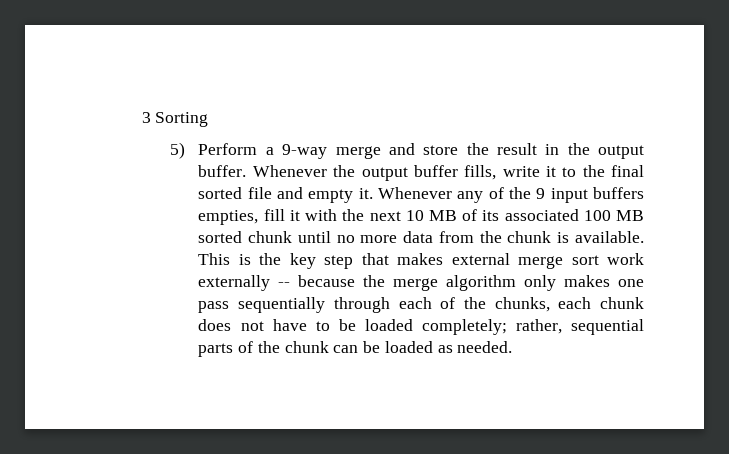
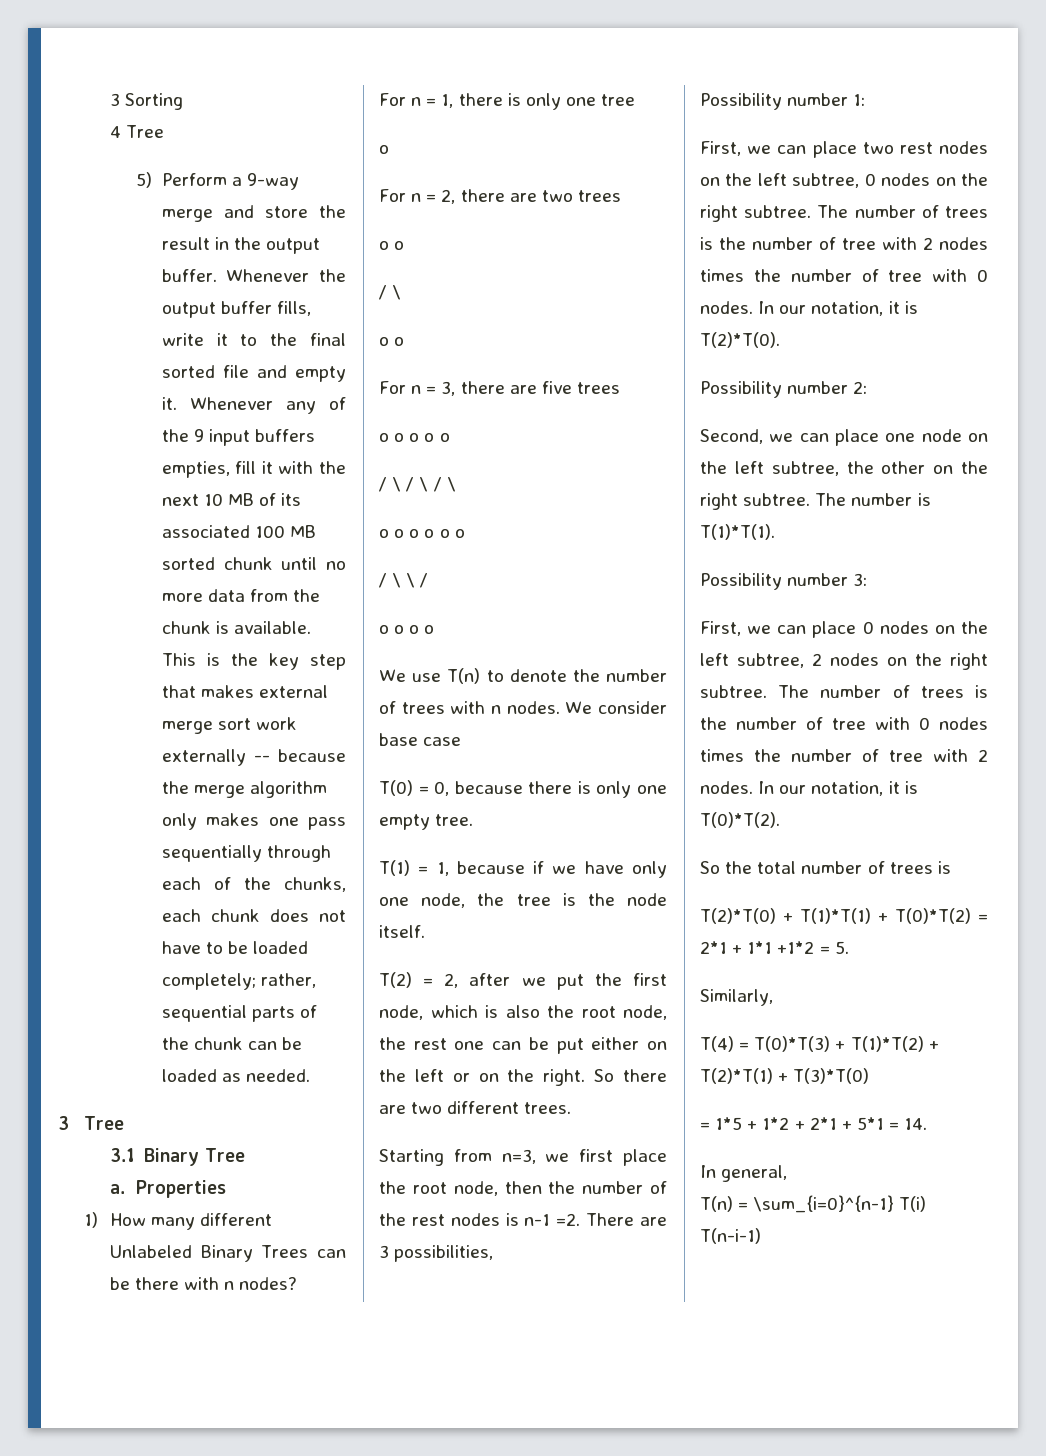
(209, 119) none -> [109,125,165,138] // 4 Tree
(513, 347) none -> [58,1116,124,1130] [109,1148,245,1166] [109,1180,226,1198] [83,1212,273,1230] [109,1245,346,1262] [109,1277,298,1290] [379,93,636,110] [379,145,389,154] [379,189,621,204] [379,241,405,250] [378,285,402,300] [379,337,405,346] [379,381,620,396] [379,433,450,442] [378,477,456,492] [379,529,465,538] [378,573,429,588] [379,625,435,634] [379,668,667,684] [379,701,667,714] [379,733,462,746] [379,780,667,798] [379,814,474,830] [379,860,667,878] [379,893,667,908] [379,925,425,938] [379,972,667,990] [379,1005,667,1020] [379,1037,667,1054] [379,1069,667,1086] [379,1101,572,1114] [379,1149,667,1166] [379,1181,667,1196] [379,1213,667,1226] [379,1245,494,1262] [700,93,866,110] [700,141,988,158] [700,173,988,188] [700,205,988,222] [700,237,988,250] [700,269,988,282] [700,301,918,316] [700,332,780,348] [700,381,868,398] [700,429,988,446] [700,461,988,476] [700,493,931,510] [700,524,775,540] [700,573,868,590] [700,621,988,638] [700,653,988,670] [700,685,988,698] [700,717,988,730] [700,749,988,762] [700,781,918,796] [700,812,780,828] [700,861,951,874] [700,908,988,924] [700,941,849,954] [700,989,773,1006] [700,1036,939,1052] [700,1068,870,1084] [700,1117,928,1130] [700,1165,788,1182] [700,1195,927,1213] [700,1228,761,1244] // 3 Tree // 3.1 Binary Tree // a. Properties // 1) How many different Unlabeled Binary Trees can be there with n nodes? // For n = 1, there is only one tree // o // For n = 2, there are two trees // o o // / \ // o o // For n = 3, there are five trees // o o o o o // / \ / \ / \ // o o o o o o // / \ \ / // o o o o // We use T(n) to denote the number of trees with n nodes. We consider base case // T(0) = 0, because there is only one empty tree. // T(1) = 1, because if we have only one node, the tree is the node itself. // T(2) = 2, after we put the first node, which is also the root node, the rest one can be put either on the left or on the right. So there are two different trees. // Starting from n=3, we first place the root node, then the number of the rest nodes is n-1 =2. There are 3 possibilities, // Possibility number 1: // First, we can place two rest nodes on the left subtree, 0 nodes on the right subtree. The number of trees is the number of tree with 2 nodes times the number of tree with 0 nodes. In our notation, it is T(2)*T(0). // Possibility number 2: // Second, we can place one node on the left subtree, the other on the right subtree. The number is T(1)*T(1). // Possibility number 3: // First, we can place 0 nodes on the left subtree, 2 nodes on the right subtree. The number of trees is the number of tree with 0 nodes times the number of tree with 2 nodes. In our notation, it is T(0)*T(2). // So the total number of trees is // T(2)*T(0) + T(1)*T(1) + T(0)*T(2) = 2*1 + 1*1 +1*2 = 5. // Similarly, // T(4) = T(0)*T(3) + T(1)*T(2) + T(2)*T(1) + T(3)*T(0) // = 1*5 + 1*2 + 2*1 + 5*1 = 14. // In general, // T(n) = \sum_{i=0}^{n-1} T(i) T(n-i-1)

